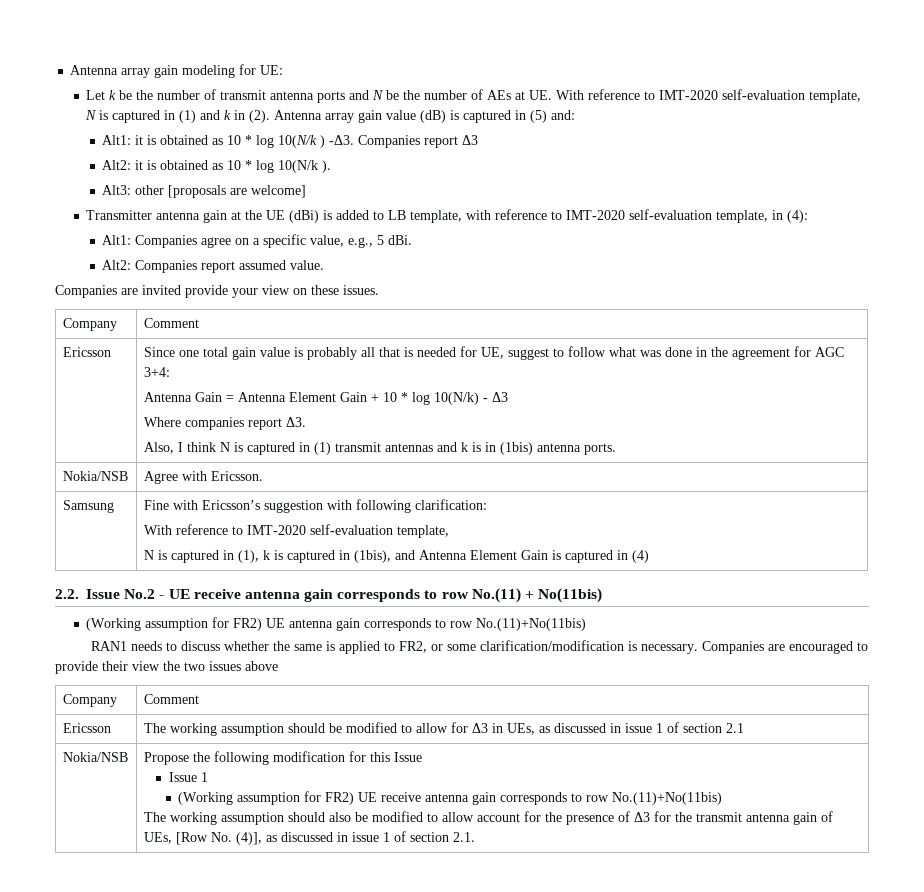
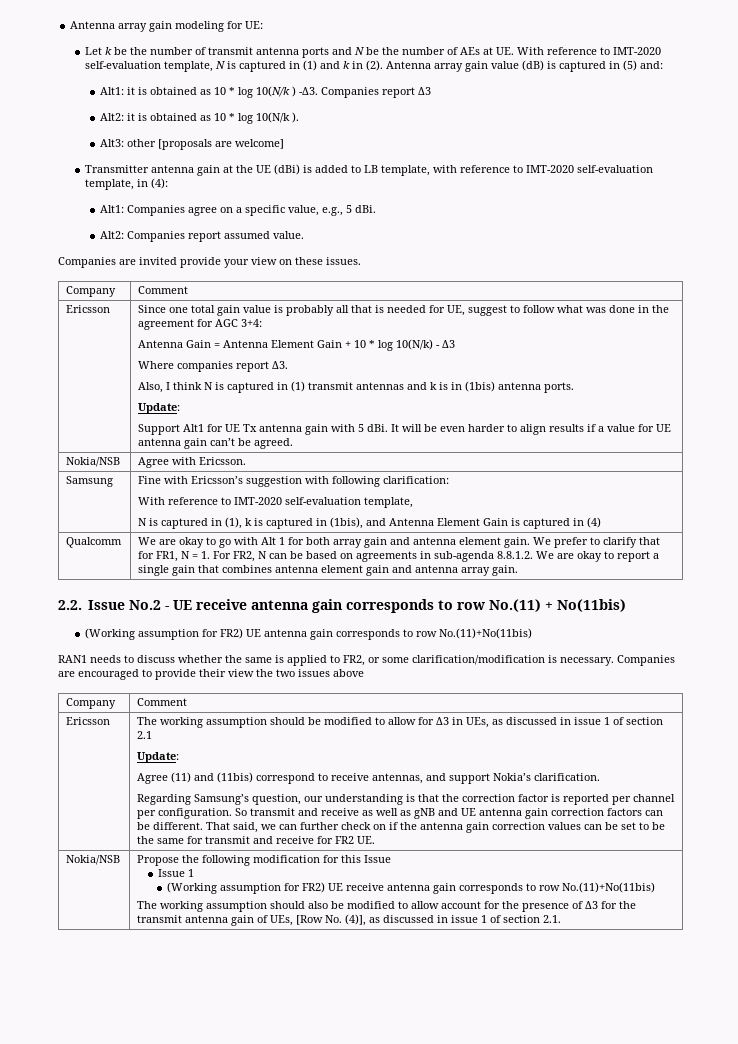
(616, 449) none -> [138,403,181,414] [138,424,672,435] [138,438,294,449] // Update: // Support Alt1 for UE Tx antenna gain with 5 dBi. It will be even harder to align results if a value for UE antenna gain can’t be agreed.
(649, 556) none -> [66,537,123,548] [138,537,661,548] [138,551,660,562] [138,565,519,576] // Qualcomm | We are okay to go with Alt 1 for both array gain and antenna element gain. We prefer to clarify that for FR1, N = 1. For FR2, N can be based on agreements in sub-agenda 8.8.1.2. We are okay to report a single gain that combines antenna element gain and antenna array gain.
(744, 728) none -> [137,752,180,763] [137,772,601,784] [137,794,676,805] [137,808,664,819] [137,822,666,833] [137,836,376,844] // Update: // Agree (11) and (11bis) correspond to receive antennas, and support Nokia’s clarification. // Regarding Samsung’s question, our understanding is that the correction factor is reported per channel per configuration. So transmit and receive as well as gNB and UE antenna gain correction factors can be different. That said, we can further check on if the antenna gain correction values can be set to be the same for transmit and receive for FR2 UE.

